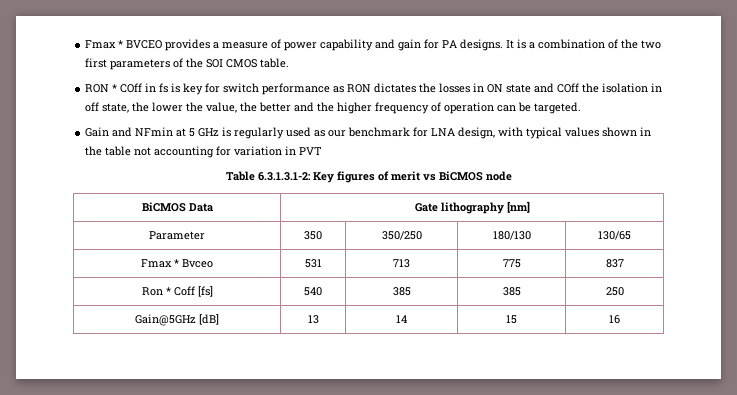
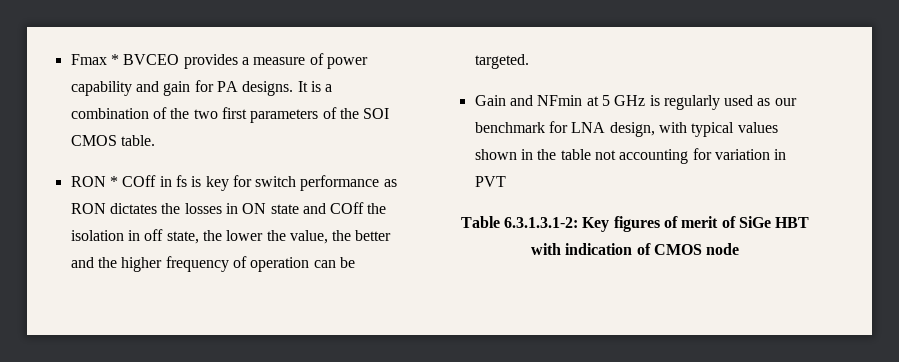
[422,171,512,181] [141,202,213,212] [414,201,530,214] [149,231,205,240] [304,231,322,240] [381,231,422,240] [492,231,531,240] [598,231,631,240] [141,259,213,268] [304,259,322,268] [393,259,410,268] [502,259,521,268] [605,259,624,268] [141,286,213,297] [304,287,322,296] [392,287,411,296] [502,287,521,296] [605,287,624,296] [135,314,219,326] [307,315,319,324] [396,315,407,323] [506,315,517,324] [609,315,620,324] vs BiCMOS node // BiCMOS Data | Gate lithography [nm] // Parameter | 350 | 350/250 | 180/130 | 130/65 // Fmax * Bvceo | 531 | 713 | 775 | 837 // Ron * Coff [fs] | 540 | 385 | 385 | 250 // Gain@5GHz [dB] | 13 | 14 | 15 | 16 -> [721,216,810,228] [530,243,740,255] of SiGe HBT with indication of CMOS node

